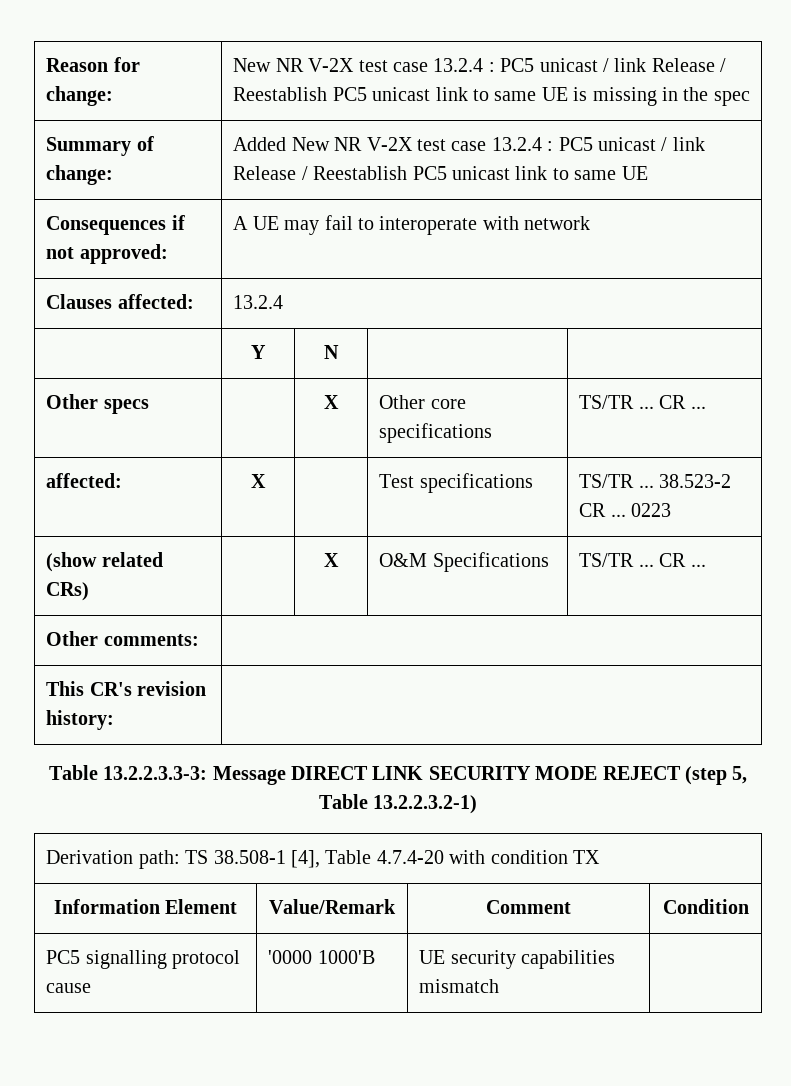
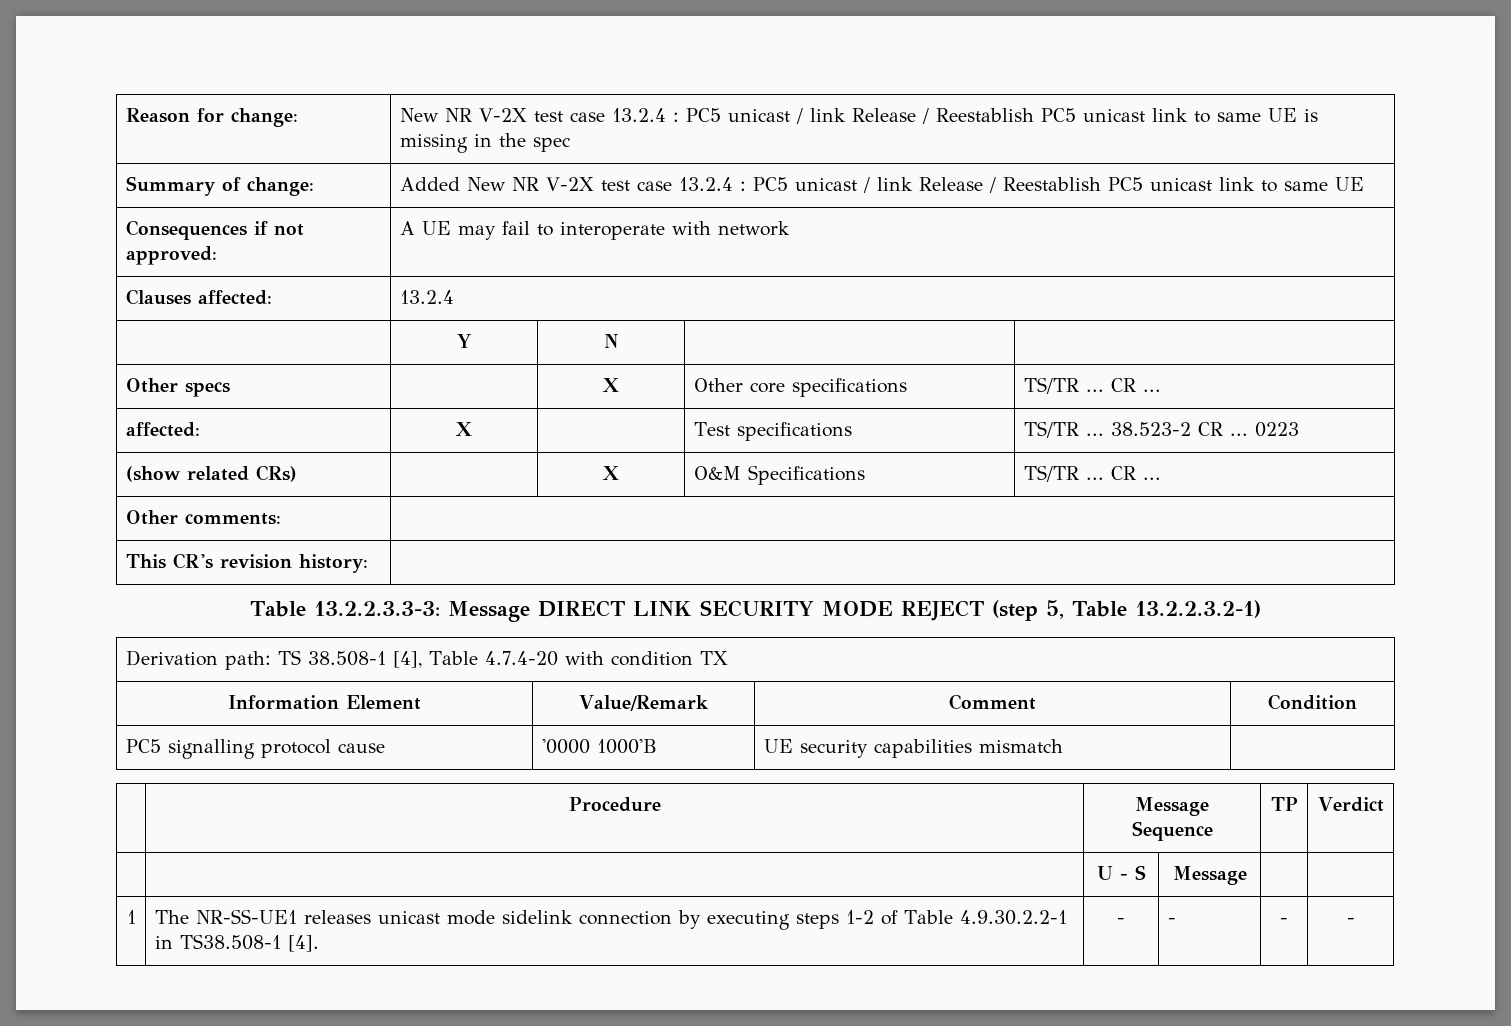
(500, 986) none -> [568,797,661,812] [1135,797,1209,816] [1131,821,1213,841] [1270,797,1298,811] [1317,797,1384,812] [1096,865,1146,880] [1172,866,1247,885] [126,910,136,924] [154,909,1067,930] [154,934,319,952] [1117,918,1125,924] [1167,918,1176,924] [1280,918,1288,924] [1346,918,1355,924] // | Procedure | Message Sequence | TP | Verdict // | | U - S | Message | | // 1 | The NR-SS-UE1 releases unicast mode sidelink connection by executing steps 1-2 of Table 4.9.30.2.2-1 in TS38.508-1 [4]. | - | - | - | -

